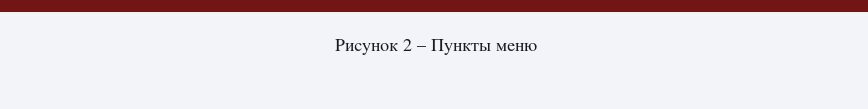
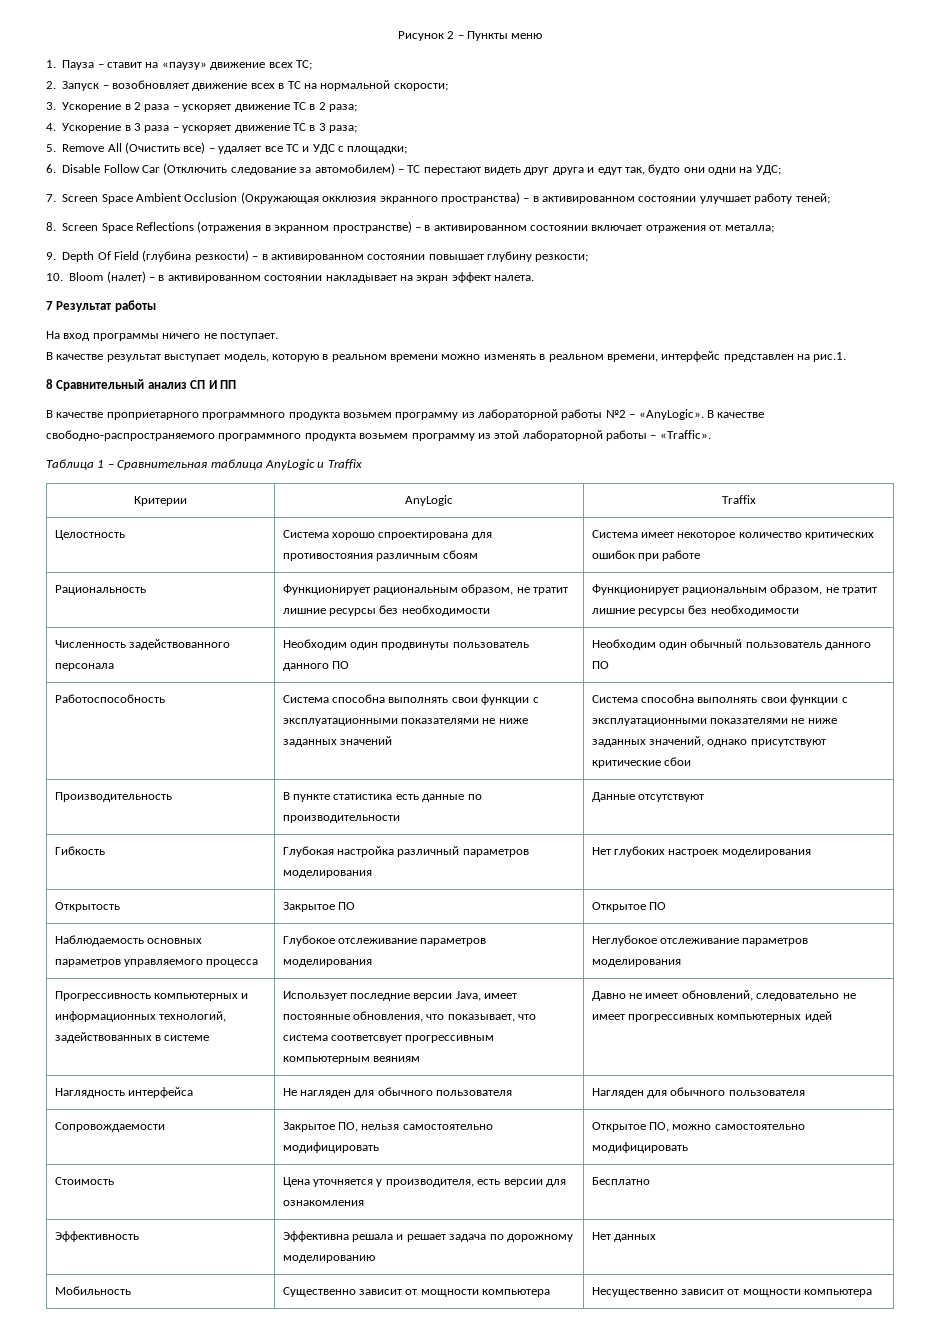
(537, 47) none -> [46,60,312,70] [46,80,448,91] [46,102,357,112] [46,123,357,133] [46,142,408,154] [46,163,781,175] [46,192,830,204] [46,221,774,233] [46,250,589,262] [46,271,534,283] [46,300,156,312] [46,331,278,341] [46,351,847,362] [46,379,236,391] [46,409,765,420] [46,430,711,441] [46,459,362,470] [134,496,187,506] [405,495,453,506] [721,495,756,504] [54,530,125,540] [282,530,492,540] [282,550,479,561] [591,530,875,540] [591,550,701,561] [54,585,146,595] [282,584,569,595] [282,605,490,616] [591,584,878,595] [591,605,799,616] [54,639,231,650] [54,663,114,671] [282,639,529,650] [282,661,350,671] [591,639,872,650] [591,661,609,669] [54,694,165,703] [282,694,539,705] [282,718,528,726] [282,736,393,747] [591,694,848,705] [591,718,837,726] [591,736,826,747] [591,757,692,768] [54,792,172,802] [282,792,482,802] [282,815,400,823] [591,792,705,802] [54,846,105,855] [282,846,529,857] [282,870,372,878] [591,846,811,857] [54,902,120,912] [282,902,356,912] [591,902,667,912] [54,935,203,946] [54,959,259,967] [282,935,487,946] [282,959,372,967] [591,935,809,946] [591,959,681,967] [54,991,249,1001] [54,1011,227,1022] [54,1032,210,1043] [282,991,518,1001] [282,1011,537,1022] [282,1035,495,1043] [282,1056,421,1064] [591,990,856,1001] [591,1011,832,1022] [54,1087,194,1098] [282,1087,513,1098] [591,1087,805,1098] [54,1122,165,1132] [282,1122,493,1132] [282,1142,379,1153] [591,1122,805,1132] [591,1142,688,1153] [54,1177,114,1185] [282,1177,566,1187] [282,1200,364,1206] [591,1177,650,1185] [54,1231,139,1242] [282,1231,573,1242] [282,1255,375,1263] [591,1232,657,1242] [54,1286,131,1295] [282,1287,551,1297] [591,1287,873,1297] // 1. Пауза – ставит на «паузу» движение всех ТС; // 2. Запуск – возобновляет движение всех в ТС на нормальной скорости; // 3. Ускорение в 2 раза – ускоряет движение ТС в 2 раза; // 4. Ускорение в 3 раза – ускоряет движение ТС в 3 раза; // 5. Remove All (Очистить все) – удаляет все ТС и УДС с площадки; // 6. Disable Follow Car (Отключить следование за автомобилем) – ТС перестают видеть друг друга и едут так, будто они одни на УДС; // 7. Screen Space Ambient Occlusion (Окружающая окклюзия экранного пространства) – в активированном состоянии улучшает работу теней; // 8. Screen Space Reflections (отражения в экранном пространстве) – в активированном состоянии включает отражения от металла; // 9. Depth Of Field (глубина резкости) – в активированном состоянии повышает глубину резкости; // 10. Bloom (налет) – в активированном состоянии накладывает на экран эффект налета. // 7 Результат работы // На вход программы ничего не поступает. // В качестве результат выступает модель, которую в реальном времени можно изменять в реальном времени, интерфейс представлен на рис.1. // 8 Сравнительный анализ СП И ПП // В качестве проприетарного программного продукта возьмем программу из лабораторной работы №2 – «AnyLogic». В качестве свободно-распространяемого программного продукта возьмем программу из этой лабораторной работы – «Traffic». // Таблица 1 – Сравнительная таблица AnyLogic и Traffix // Критерии | AnyLogic | Traffix // Целостность | Система хорошо спроектирована для противостояния различным сбоям | Система имеет некоторое количество критических ошибок при работе // Рациональность | Функционирует рациональным образом, не тратит лишние ресурсы без необходимости | Функционирует рациональным образом, не тратит лишние ресурсы без необходимости // Численность задействованного персонала | Необходим один продвинуты пользователь данного ПО | Необходим один обычный пользователь данного ПО // Работоспособность | Система способна выполнять свои функции с эксплуатационными показателями не ниже заданных значений | Система способна выполнять свои функции с эксплуатационными показателями не ниже заданных значений, однако присутствуют критические сбои // Производительность | В пункте статистика есть данные по производительности | Данные отсутствуют // Гибкость | Глубокая настройка различный параметров моделирования | Нет глубоких настроек моделирования // Открытость | Закрытое ПО | Открытое ПО // Наблюдаемость основных параметров управляемого процесса | Глубокое отслеживание параметров моделирования | Неглубокое отслеживание параметров моделирования // Прогрессивность компьютерных и информационных технологий, задействованных в системе | Использует последние версии Java, имеет постоянные обновления, что показывает, что система соответсвует прогрессивным компьютерным веяниям | Давно не имеет обновлений, следовательно не имеет прогрессивных компьютерных идей // Наглядность интерфейса | Не нагляден для обычного пользователя | Нагляден для обычного пользователя // Сопровождаемости | Закрытое ПО, нельзя самостоятельно модифицировать | Открытое ПО, можно самостоятельно модифицировать // Стоимость | Цена уточняется у производителя, есть версии для ознакомления | Бесплатно // Эффективность | Эффективна решала и решает задача по дорожному моделированию | Нет данных // Мобильность | Существенно зависит от мощности компьютера | Несущественно зависит от мощности компьютера

